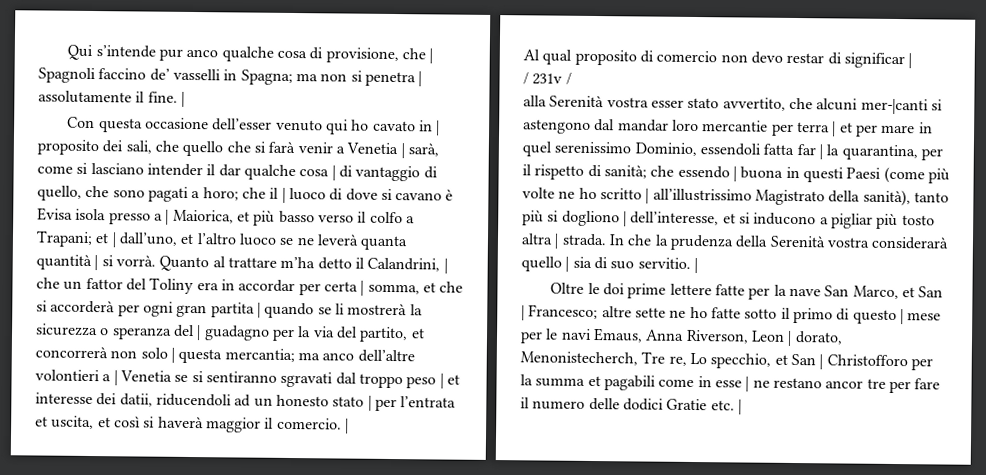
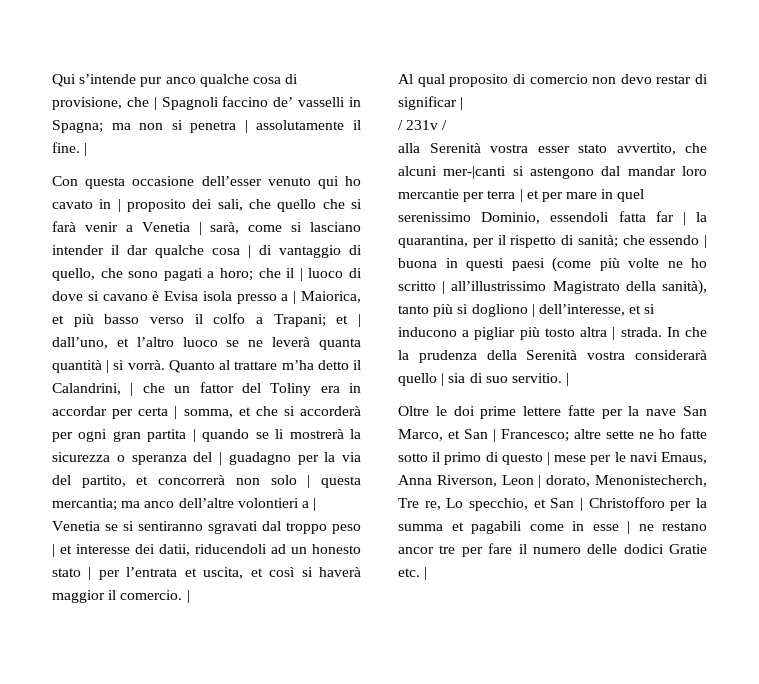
[846,167,882,179] Paesi -> [511,258,545,271] paesi

